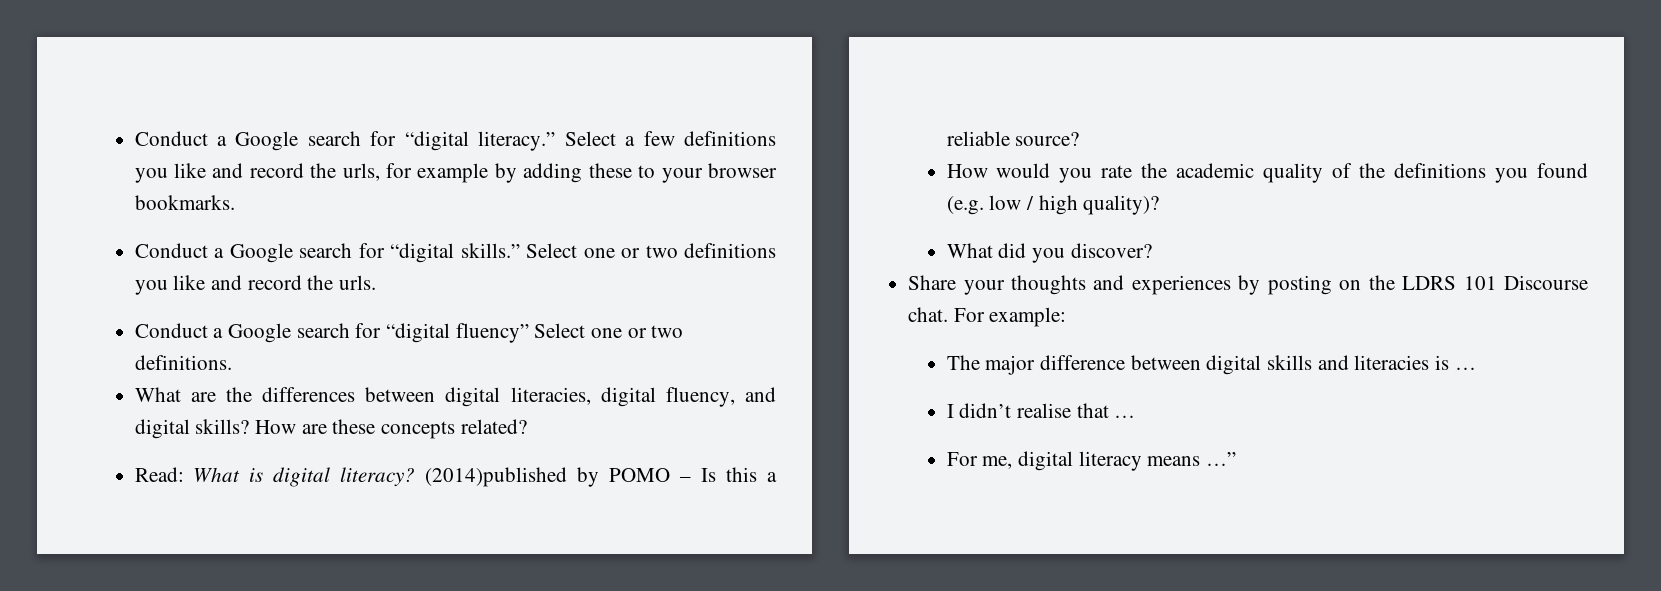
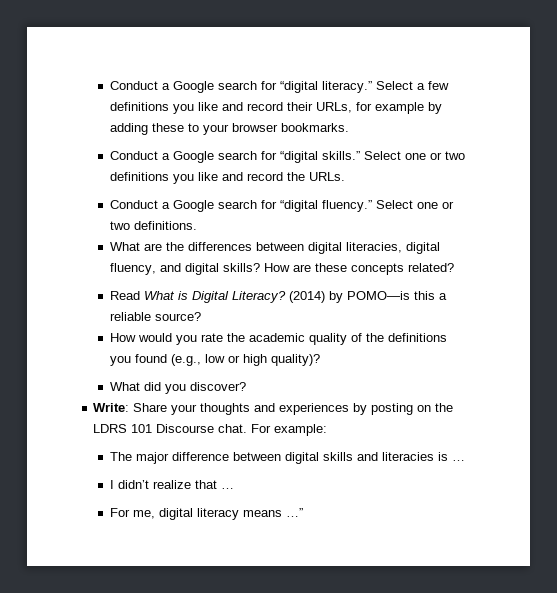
[310,163,380,181] the urls, -> [286,102,352,113] their URLs,
[338,275,376,290] [134,323,529,343] urls. // Conduct a Google search for “digital fluency” -> [308,172,345,181] [109,200,372,212] URLs. // Conduct a Google search for “digital fluency.”
[134,467,184,482] Read: -> [109,291,140,300] Read
[273,467,717,487] digital literacy? (2014)published by POMO – Is -> [191,291,410,303] Digital Literacy? (2014) by POMO—is
[946,195,1034,215] (e.g. low / -> [170,354,240,366] (e.g., low or
(1152, 250) none -> [93,403,130,412] Write:
[1016,403,1071,418] realise -> [152,480,191,489] realize

